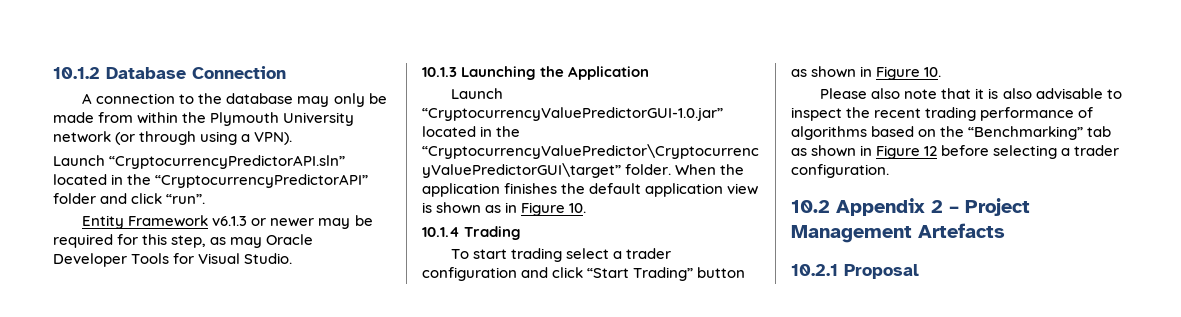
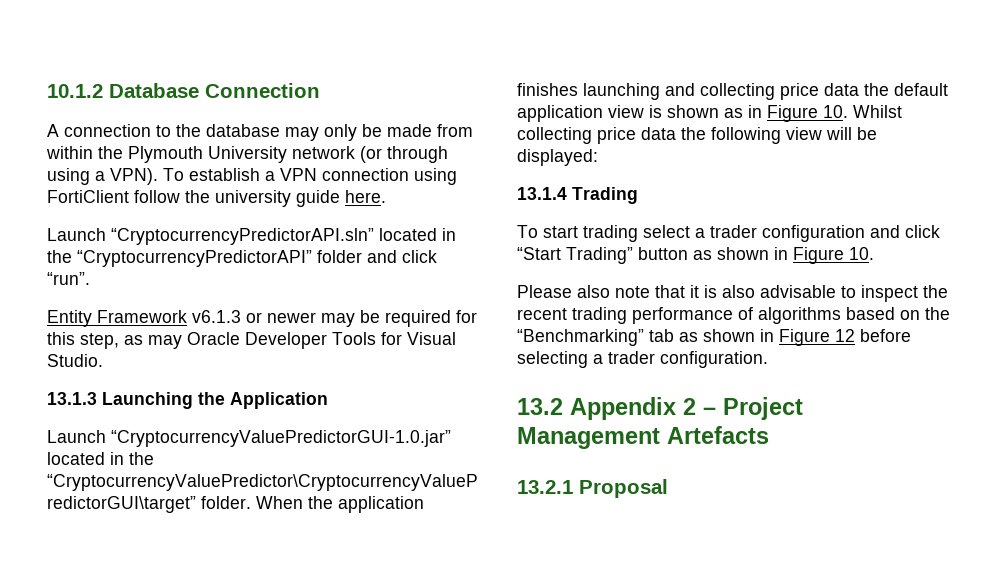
(293, 138) none -> [163,168,457,185] [47,190,386,207] To establish a VPN connection using FortiClient follow the university guide here.
[422,67,457,77] 10.1.3 -> [47,392,97,405] 13.1.3
(558, 188) none -> [583,83,859,100] launching and collecting price data
[422,227,460,237] // 10.1.4 -> [853,105,902,118] [517,127,877,144] [517,149,598,166] [517,187,567,200] Whilst collecting price data the following view will be displayed: // 13.1.4
[791,200,830,213] 10.2 -> [517,398,563,415] 13.2
[791,264,838,276] 10.2.1 -> [517,480,573,494] 13.2.1

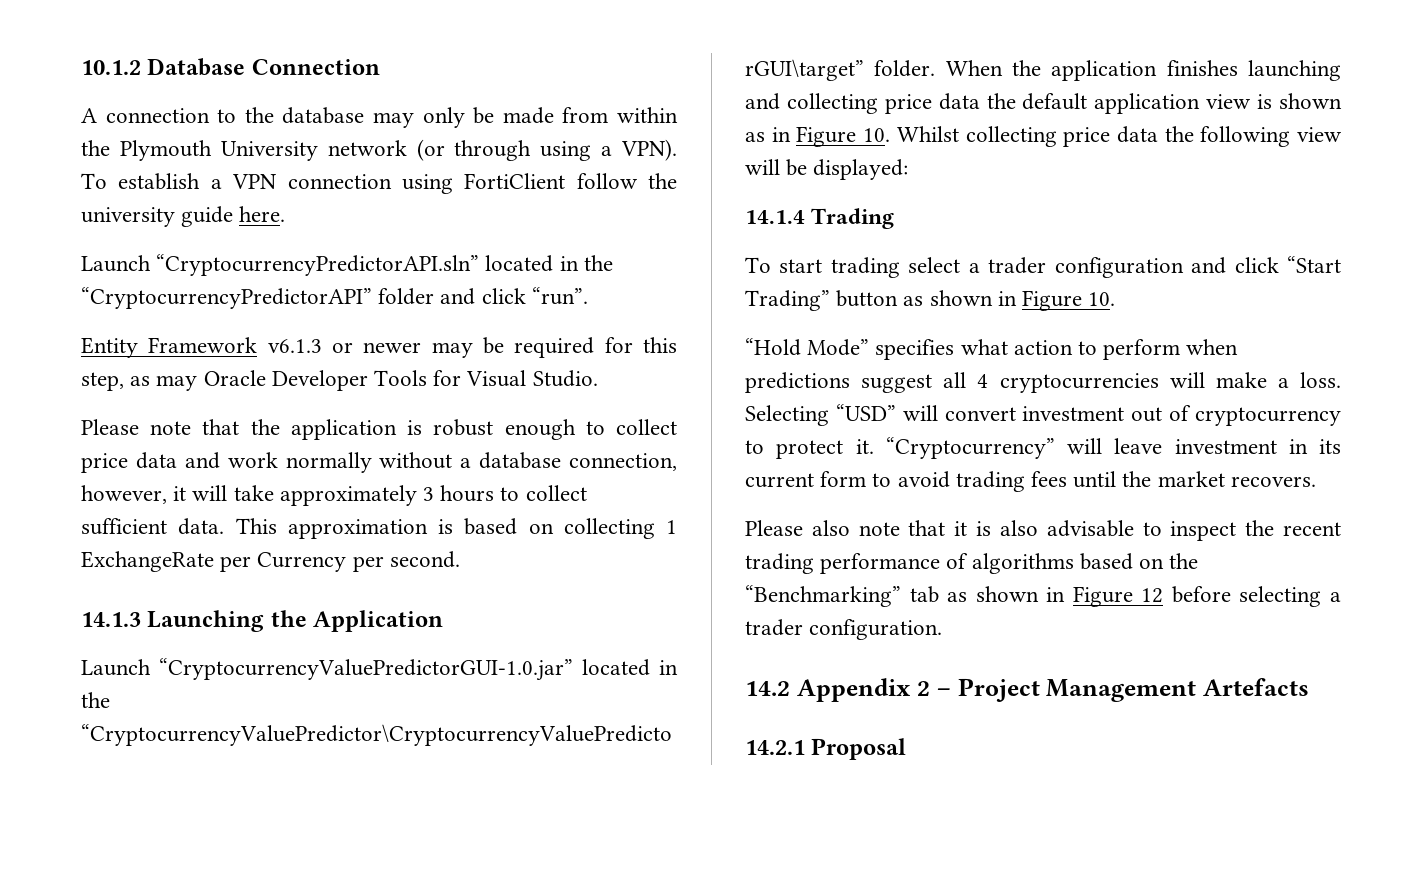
[47,392,97,405] 13.1.3 -> [81,419,677,440] [81,452,677,473] [81,485,587,506] [81,518,677,539] [81,551,460,572] [81,612,141,627] Please note that the application is robust enough to collect price data and work normally without a database connection, however, it will take approximately 3 hours to collect sufficient data. This approximation is based on collecting 1 ExchangeRate per Currency per second. // 14.1.3
[517,187,567,200] 13.1.4 -> [745,210,805,224] 14.1.4
(874, 253) none -> [745,338,1239,360] [745,372,1341,393] [745,404,1341,426] [745,437,1341,459] [745,471,1316,492] // “Hold Mode” specifies what action to perform when predictions suggest all 4 cryptocurrencies will make a loss. Selecting “USD” will convert investment out of cryptocurrency to protect it. “Cryptocurrency” will leave investment in its current form to avoid trading fees until the market recovers.
[517,398,563,415] 13.2 -> [745,681,790,696] 14.2
[517,480,573,494] 13.2.1 -> [745,740,805,755] 14.2.1

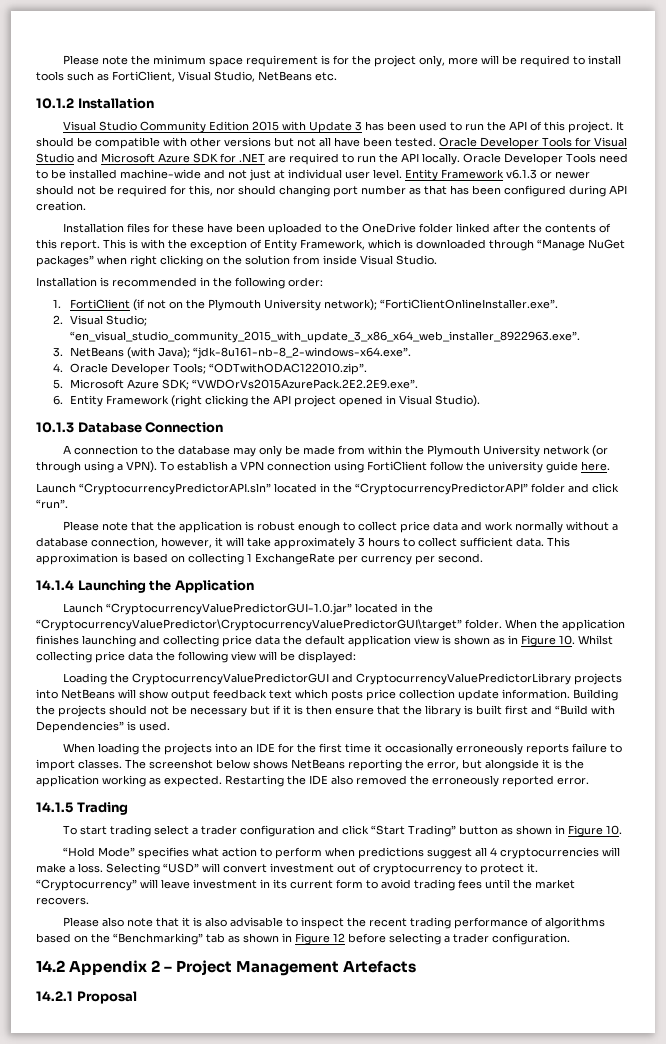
[81,60,141,75] 10.1.2 -> [62,55,621,67] [36,71,337,82] [36,98,154,109] [62,121,624,133] [36,137,627,149] [36,153,628,165] [36,169,590,181] [36,185,627,197] [36,201,86,211] [62,223,611,235] [36,239,625,251] [36,255,437,267] [36,277,323,289] [53,299,559,311] [53,315,148,326] [70,331,581,343] [53,347,412,359] [53,363,368,375] [53,379,419,390] [53,395,481,407] [36,422,74,433] Please note the minimum space requirement is for the project only, more will be required to install tools such as FortiClient, Visual Studio, NetBeans etc. // 10.1.2 Installation // Visual Studio Community Edition 2015 with Update 3 has been used to run the API of this project. It should be compatible with other versions but not all have been tested. Oracle Developer Tools for Visual Studio and Microsoft Azure SDK for .NET are required to run the API locally. Oracle Developer Tools need to be installed machine-wide and not just at individual user level. Entity Framework v6.1.3 or newer should not be required for this, nor should changing port number as that has been configured during API creation. // Installation files for these have been uploaded to the OneDrive folder linked after the contents of this report. This is with the exception of Entity Framework, which is downloaded through “Manage NuGet packages” when right clicking on the solution from inside Visual Studio. // Installation is recommended in the following order: // 1. FortiClient (if not on the Plymouth University network); “FortiClientOnlineInstaller.exe”. // 2. Visual Studio; “en_visual_studio_community_2015_with_update_3_x86_x64_web_installer_8922963.exe”. // 3. NetBeans (with Java); “jdk-8u161-nb-8_2-windows-x64.exe”. // 4. Oracle Developer Tools; “ODTwithODAC122010.zip”. // 5. Microsoft Azure SDK; “VWDOrVs2015AzurePack.2E2.2E9.exe”. // 6. Entity Framework (right clicking the API project opened in Visual Studio). // 10.1.3
[81,337,677,358] [81,370,598,391] // Entity Framework v6.1.3 or newer may be required for this step, as may Oracle Developer Tools for Visual Studio. -> (68, 504) none
[257,552,347,572] Currency -> [361,555,412,565] currency
[81,612,141,627] 14.1.3 -> [36,580,74,590] 14.1.4
[745,210,805,224] 14.1.4 -> [62,673,622,685] [36,689,618,701] [36,705,615,717] [36,721,170,733] [62,743,622,755] [36,759,584,771] [36,775,589,787] [36,802,73,813] Loading the CryptocurrencyValuePredictorGUI and CryptocurrencyValuePredictorLibrary projects into NetBeans will show output feedback text which posts price collection update information. Building the projects should not be necessary but if it is then ensure that the library is built first and “Build with Dependencies” is used. // When loading the projects into an IDE for the first time it occasionally erroneously reports failure to import classes. The screenshot below shows NetBeans reporting the error, but alongside it is the application working as expected. Restarting the IDE also removed the erroneously reported error. // 14.1.5

